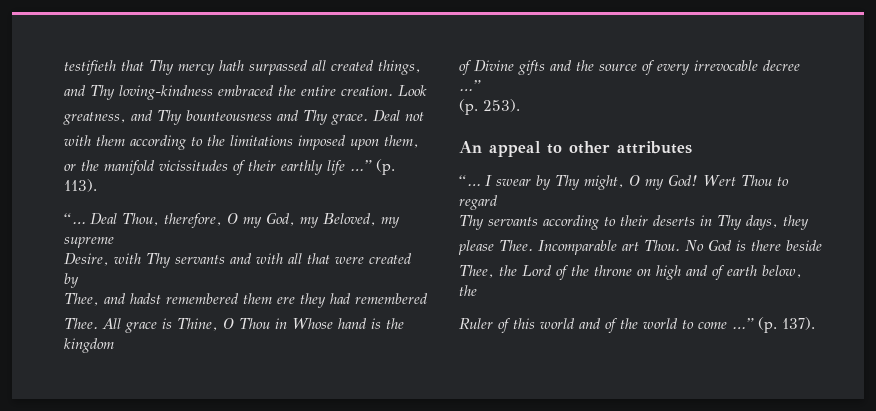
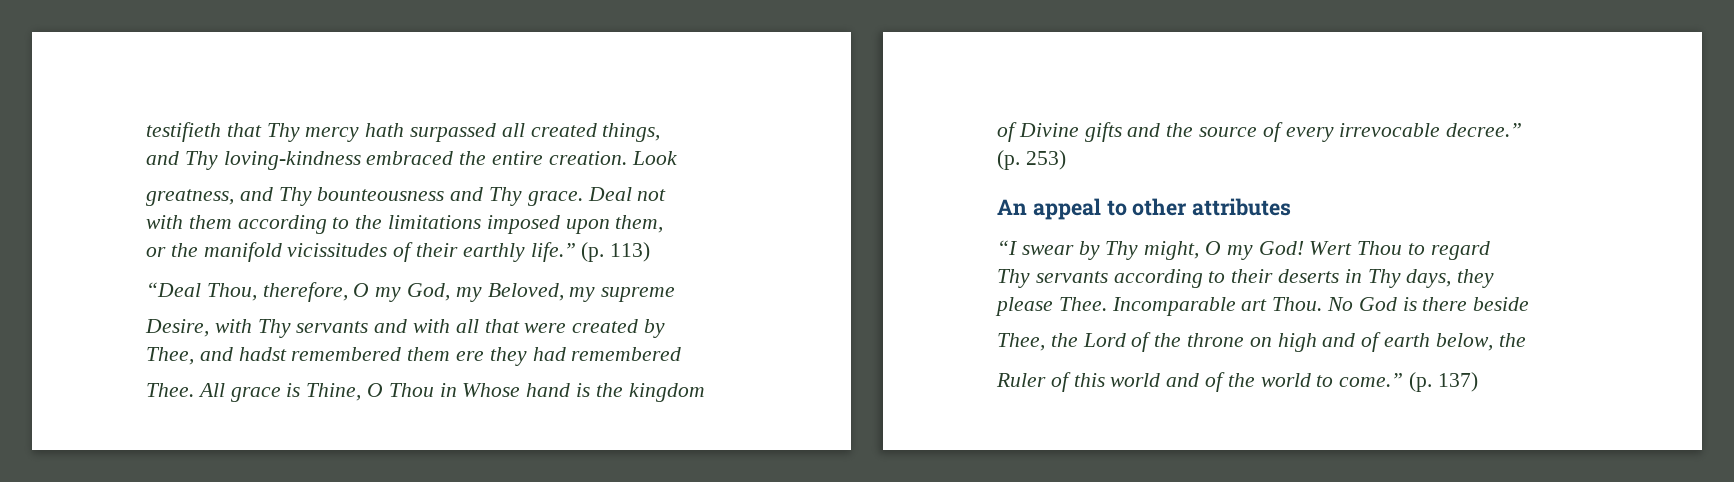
[327,159,395,175] [64,179,97,192] [64,213,117,225] life …” (p. 113). // “… Deal -> [530,242,651,262] [146,282,201,297] life.” (p. 113) // “Deal
[763,60,800,71] [459,80,481,91] [459,99,520,115] decree …” // (p. 253). -> [1446,123,1523,137] [997,150,1066,170] decree.” // (p. 253)
[459,175,492,186] “… I -> [997,240,1017,255] “I
[698,317,815,333] come …” (p. 137). -> [1339,372,1478,392] come.” (p. 137)

